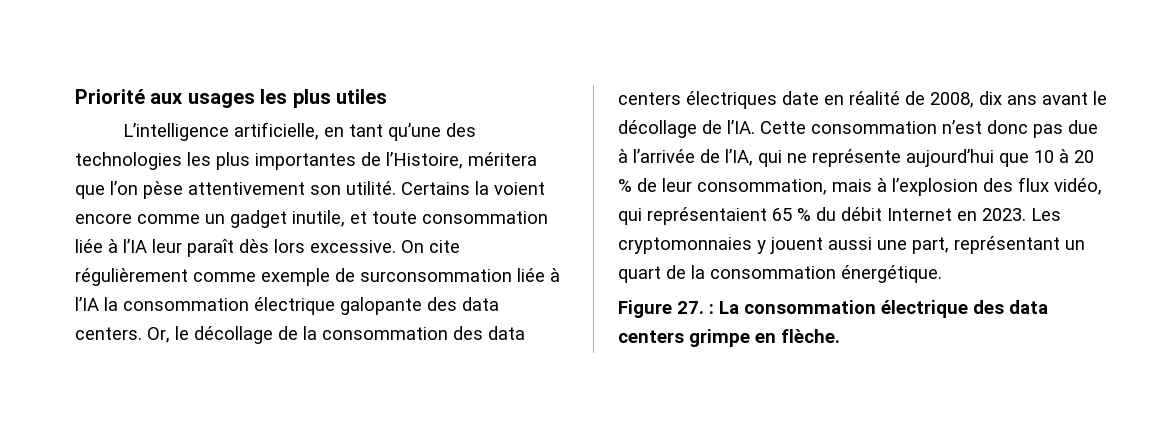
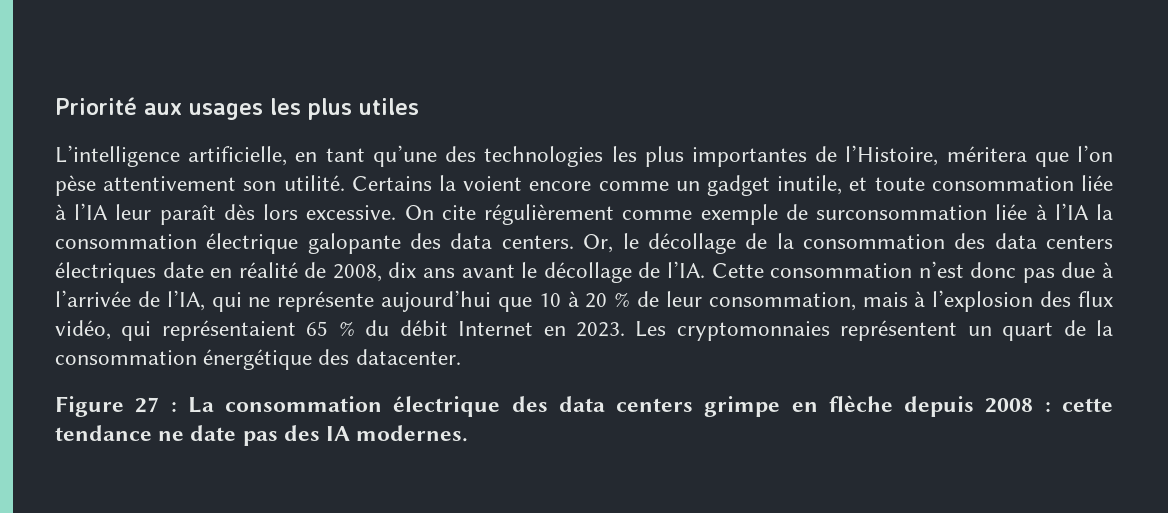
[757,236,1060,254] y jouent aussi une part, représentant -> [840,320,958,341] représentent
[841,265,942,283] énergétique. -> [203,349,461,370] énergétique des datacenter.
[677,301,704,314] 27. -> [135,397,160,413] 27
[781,329,840,343] flèche. -> [828,395,1113,417] [55,425,469,446] flèche depuis 2008 : cette tendance ne date pas des IA modernes.

